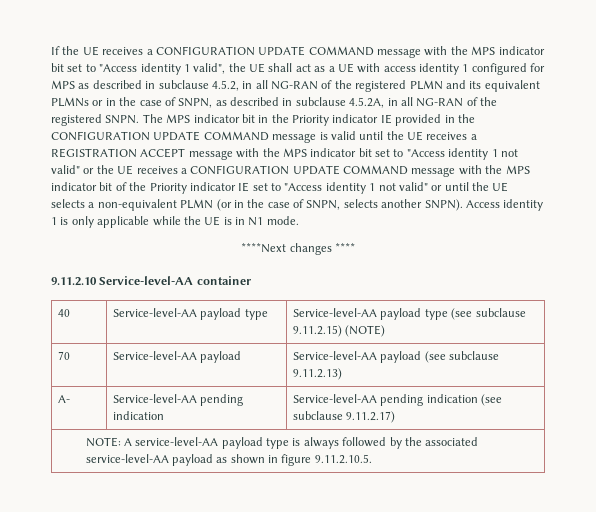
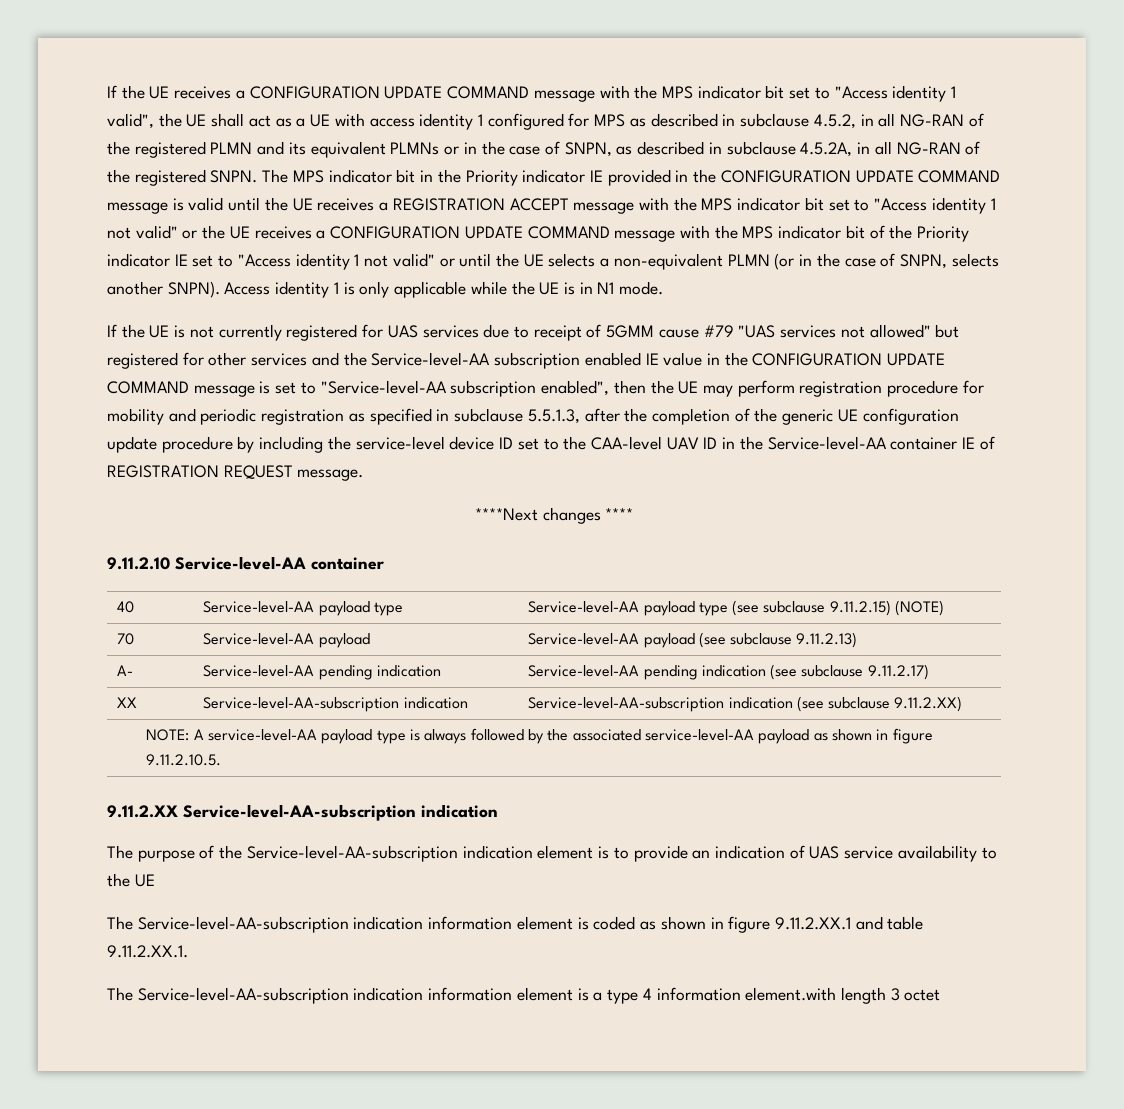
(299, 220) none -> [107,324,960,341] [107,352,946,369] [107,380,984,397] [107,408,959,425] [107,436,995,453] [107,465,364,481] // If the UE is not currently registered for UAS services due to receipt of 5GMM cause #79 "UAS services not allowed" but registered for other services and the Service-level-AA subscription enabled IE value in the CONFIGURATION UPDATE COMMAND message is set to "Service-level-AA subscription enabled", then the UE may perform registration procedure for mobility and periodic registration as specified in subclause 5.5.1.3, after the completion of the generic UE configuration update procedure by including the service-level device ID set to the CAA-level UAV ID in the Service-level-AA container IE of REGISTRATION REQUEST message.
(396, 417) none -> [117,697,138,708] [203,697,468,712] [528,696,963,712] // XX | Service-level-AA-subscription indication | Service-level-AA-subscription indication (see subclause 9.11.2.XX)
(372, 459) none -> [107,804,498,821] [107,845,997,862] [107,873,155,887] [107,916,924,933] [107,945,188,958] [107,987,941,1004] // 9.11.2.XX Service-level-AA-subscription indication // The purpose of the Service-level-AA-subscription indication element is to provide an indication of UAS service availability to the UE // The Service-level-AA-subscription indication information element is coded as shown in figure 9.11.2.XX.1 and table 9.11.2.XX.1. // The Service-level-AA-subscription indication information element is a type 4 information element.with length 3 octet

